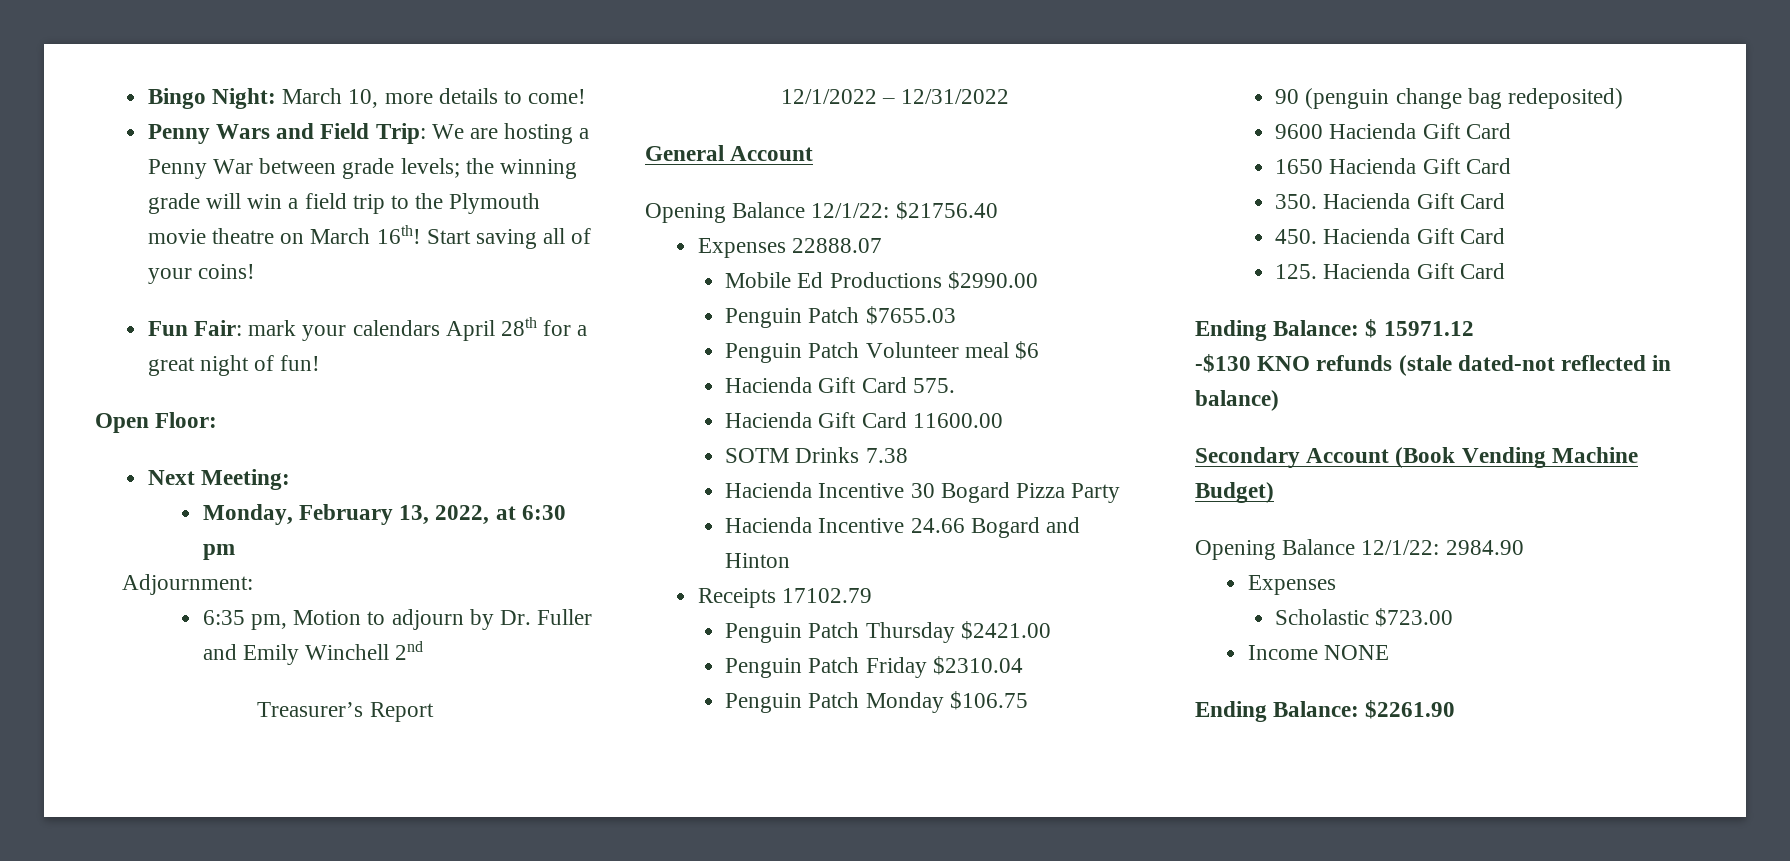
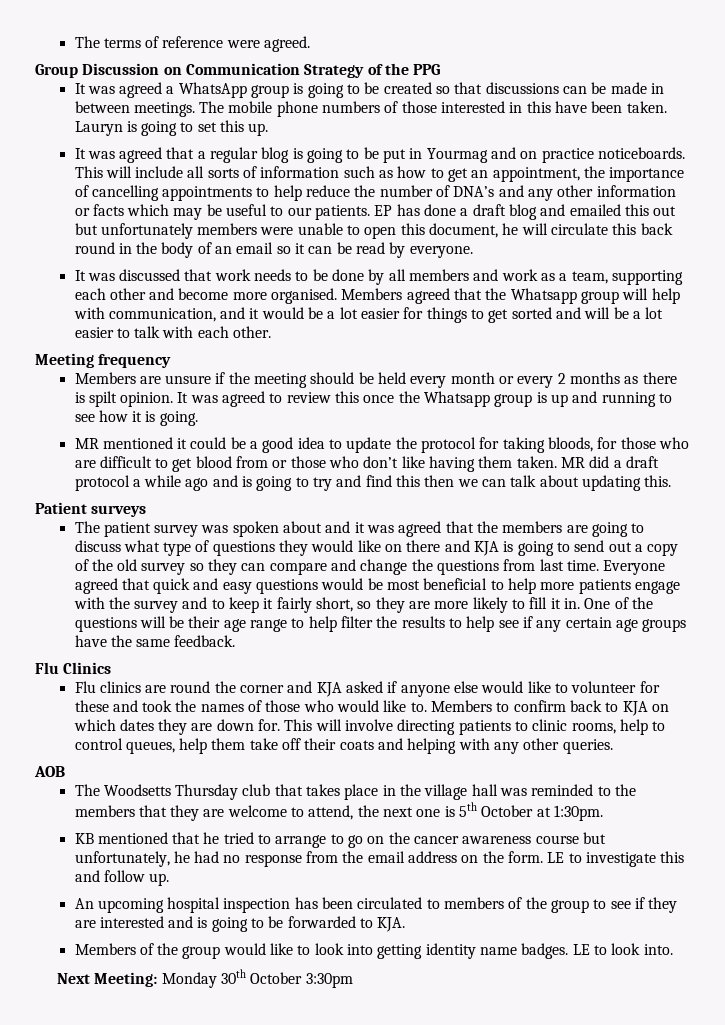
[147,88,587,109] [147,123,590,144] [147,158,578,179] [147,193,541,214] [147,225,592,249] [147,264,255,284] [147,317,588,341] [147,355,321,376] [95,412,218,433] [147,469,290,490] [202,504,566,525] [202,544,235,560] [122,574,254,595] [202,609,593,630] [202,641,424,665] [257,702,434,722] [780,89,1010,104] [645,145,814,161] [645,201,998,223] [697,238,882,258] [725,271,1038,290] [725,306,956,328] [725,341,1040,363] [725,377,955,393] [725,412,1003,428] [725,447,908,463] [725,482,1121,503] [725,517,1081,538] [725,553,791,568] [697,588,872,608] [725,621,1051,643] [725,656,1023,678] [725,691,1028,713] [1275,88,1624,109] [1275,123,1511,139] [1275,158,1511,174] [1275,193,1505,209] [1275,228,1505,244] [1275,263,1505,279] [1195,319,1474,341] [1195,354,1672,376] [1195,390,1279,411] [1195,447,1638,468] [1195,482,1274,503] [1195,539,1524,560] [1247,575,1336,595] [1275,608,1454,627] [1247,645,1389,660] [1195,700,1456,722] Bingo Night: March 10, more details to come! // Penny Wars and Field Trip: We are hosting a Penny War between grade levels; the winning grade will win a field trip to the Plymouth movie theatre on March 16th! Start saving all of your coins! // Fun Fair: mark your calendars April 28th for a great night of fun! // Open Floor: // Next Meeting: // Monday, February 13, 2022, at 6:30 pm // Adjournment: // 6:35 pm, Motion to adjourn by Dr. Fuller and Emily Winchell 2nd // Treasurer’s Report // 12/1/2022 – 12/31/2022 // General Account // Opening Balance 12/1/22: $21756.40 // Expenses 22888.07 // Mobile Ed Productions $2990.00 // Penguin Patch $7655.03 // Penguin Patch Volunteer meal $6 // Hacienda Gift Card 575. // Hacienda Gift Card 11600.00 // SOTM Drinks 7.38 // Hacienda Incentive 30 Bogard Pizza Party // Hacienda Incentive 24.66 Bogard and Hinton // Receipts 17102.79 // Penguin Patch Thursday $2421.00 // Penguin Patch Friday $2310.04 // Penguin Patch Monday $106.75 // 90 (penguin change bag redeposited) // 9600 Hacienda Gift Card // 1650 Hacienda Gift Card // 350. Hacienda Gift Card // 450. Hacienda Gift Card // 125. Hacienda Gift Card // Ending Balance: $ 15971.12 // -$130 KNO refunds (stale dated-not reflected in balance) // Secondary Account (Book Vending Machine Budget) // Opening Balance 12/1/22: 2984.90 // Expenses // Scholastic $723.00 // Income NONE // Ending Balance: $2261.90 -> [74,36,311,52] [35,63,441,78] [74,82,664,98] [74,101,667,117] [74,120,269,136] [74,147,685,163] [74,166,685,182] [74,185,676,201] [74,204,677,220] [74,223,673,239] [74,242,473,258] [74,269,683,285] [74,288,680,304] [73,307,664,323] [74,326,272,338] [35,353,172,368] [74,372,677,388] [74,391,672,407] [74,410,198,426] [74,437,689,453] [74,456,659,472] [74,475,672,491] [35,502,147,517] [74,521,645,537] [74,540,679,556] [74,559,666,575] [74,578,680,594] [73,597,653,613] [74,616,687,632] [74,635,236,647] [35,662,112,674] [74,681,660,697] [74,700,669,716] [73,719,666,735] [74,738,613,754] [34,766,65,777] [74,784,636,800] [74,802,603,821] [74,832,606,848] [74,851,685,867] [74,870,170,886] [74,897,678,913] [74,916,406,932] [74,943,673,959] [56,969,353,988] The terms of reference were agreed. // Group Discussion on Communication Strategy of the PPG // It was agreed a WhatsApp group is going to be created so that discussions can be made in between meetings. The mobile phone numbers of those interested in this have been taken. Lauryn is going to set this up. // It was agreed that a regular blog is going to be put in Yourmag and on practice noticeboards. This will include all sorts of information such as how to get an appointment, the importance of cancelling appointments to help reduce the number of DNA’s and any other information or facts which may be useful to our patients. EP has done a draft blog and emailed this out but unfortunately members were unable to open this document, he will circulate this back round in the body of an email so it can be read by everyone. // It was discussed that work needs to be done by all members and work as a team, supporting each other and become more organised. Members agreed that the Whatsapp group will help with communication, and it would be a lot easier for things to get sorted and will be a lot easier to talk with each other. // Meeting frequency // Members are unsure if the meeting should be held every month or every 2 months as there is spilt opinion. It was agreed to review this once the Whatsapp group is up and running to see how it is going. // MR mentioned it could be a good idea to update the protocol for taking bloods, for those who are difficult to get blood from or those who don’t like having them taken. MR did a draft protocol a while ago and is going to try and find this then we can talk about updating this. // Patient surveys // The patient survey was spoken about and it was agreed that the members are going to discuss what type of questions they would like on there and KJA is going to send out a copy of the old survey so they can compare and change the questions from last time. Everyone agreed that quick and easy questions would be most beneficial to help more patients engage with the survey and to keep it fairly short, so they are more likely to fill it in. One of the questions will be their age range to help filter the results to help see if any certain age groups have the same feedback. // Flu Clinics // Flu clinics are round the corner and KJA asked if anyone else would like to volunteer for these and took the names of those who would like to. Members to confirm back to KJA on which dates they are down for. This will involve directing patients to clinic rooms, help to control queues, help them take off their coats and helping with any other queries. // AOB // The Woodsetts Thursday club that takes place in the village hall was reminded to the members that they are welcome to attend, the next one is 5th October at 1:30pm. // KB mentioned that he tried to arrange to go on the cancer awareness course but unfortunately, he had no response from the email address on the form. LE to investigate this and follow up. // An upcoming hospital inspection has been circulated to members of the group to see if they are interested and is going to be forwarded to KJA. // Members of the group would like to look into getting identity name badges. LE to look into. // Next Meeting: Monday 30th October 3:30pm

